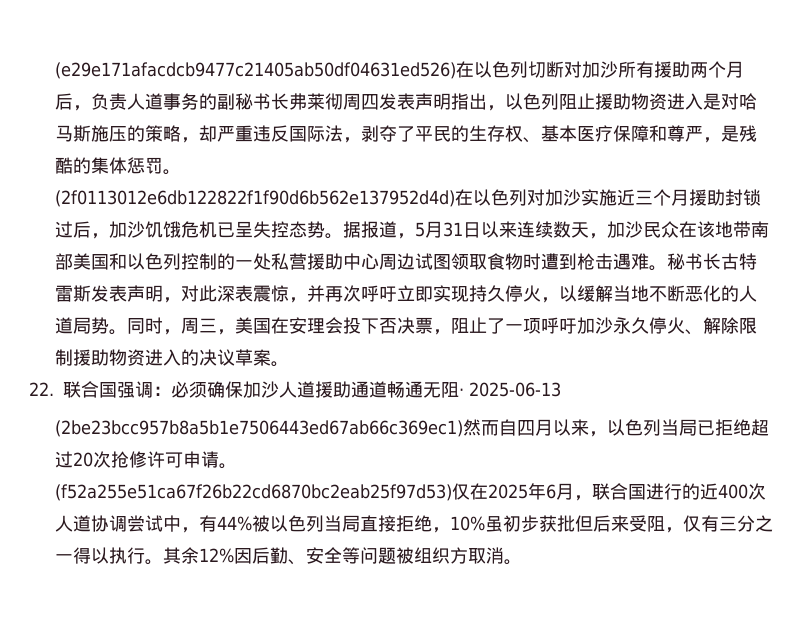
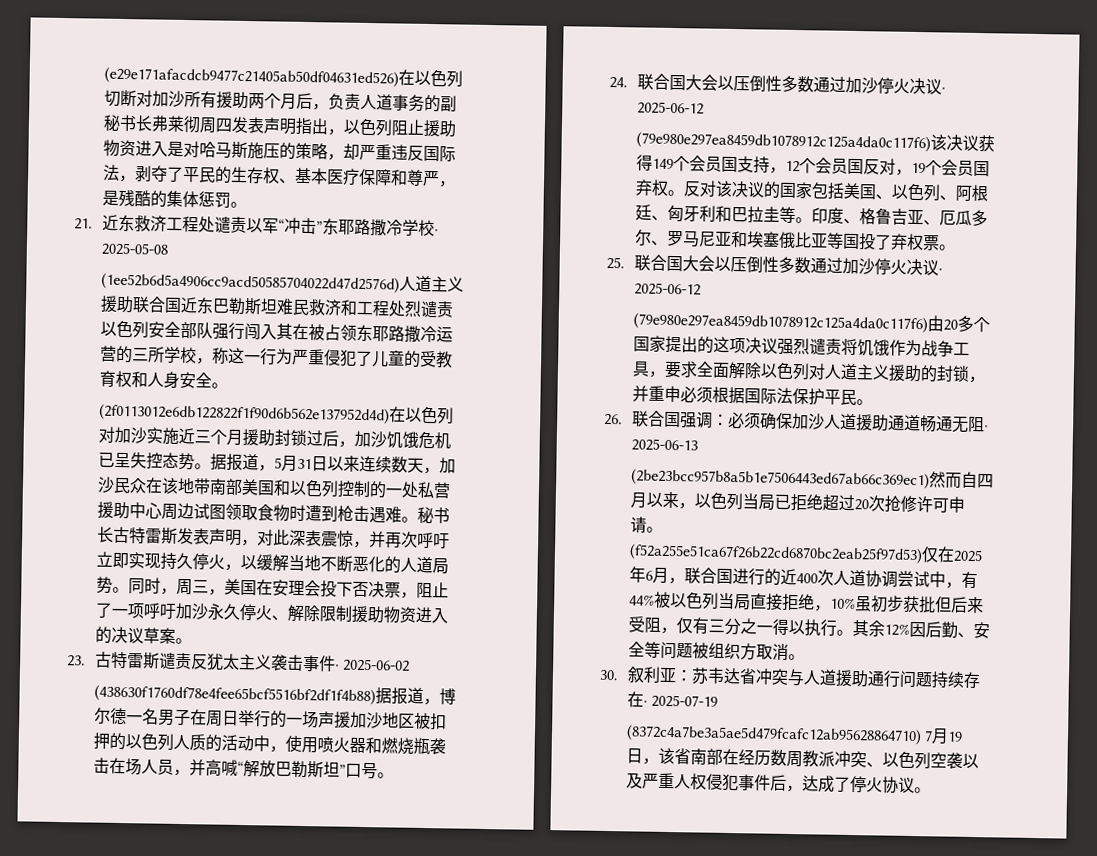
(181, 172) none -> [74,214,439,237] [100,242,168,256] [100,272,464,294] [99,295,454,319] [99,320,453,343] [99,345,453,369] [98,370,228,389] // 21.近东救济工程处谴责以军“冲击”东耶路撒冷学校· 2025-05-08 // (1ee52b6d5a4906cc9acd50585704022d47d2576d)人道主义援助联合国近东巴勒斯坦难民救济和工程处烈谴责以色列安全部队强行闯入其在被占领东耶路撒冷运营的三所学校，称这一行为严重侵犯了儿童的受教育权和人身安全。
[29,382,54,396] 22. -> [67,651,411,672] [93,684,456,706] [93,707,447,731] [92,732,446,755] [92,757,394,780] [609,73,946,95] [636,101,704,115] [635,131,995,153] [635,154,990,177] [634,179,989,202] [634,204,988,227] [634,229,956,251] [606,254,943,276] [633,282,701,296] [632,312,990,334] [632,335,970,358] [631,360,985,384] [631,385,873,407] [604,413,623,426] 23.古特雷斯谴责反犹太主义袭击事件· 2025-06-02 // (438630f1760df78e4fee65bcf5516bf2df1f4b88)据报道，博尔德一名男子在周日举行的一场声援加沙地区被扣押的以色列人质的活动中，使用喷火器和燃烧瓶袭击在场人员，并高喊“解放巴勒斯坦”口号。 // 24.联合国大会以压倒性多数通过加沙停火决议· 2025-06-12 // (79e980e297ea8459db1078912c125a4da0c117f6)该决议获得149个会员国支持，12个会员国反对，19个会员国弃权。反对该决议的国家包括美国、以色列、阿根廷、匈牙利和巴拉圭等。印度、格鲁吉亚、厄瓜多尔、罗马尼亚和埃塞俄比亚等国投了弃权票。 // 25.联合国大会以压倒性多数通过加沙停火决议· 2025-06-12 // (79e980e297ea8459db1078912c125a4da0c117f6)由20多个国家提出的这项决议强烈谴责将饥饿作为战争工具，要求全面解除以色列对人道主义援助的封锁，并重申必须根据国际法保护平民。 // 26.
(522, 562) none -> [599,666,981,689] [626,691,719,708] [625,724,964,746] [625,747,979,770] [625,772,931,794] // 30.叙利亚：苏韦达省冲突与人道援助通行问题持续存在· 2025-07-19 // (8372c4a7be3a5ae5d479fcafc12ab95628864710) 7月19日，该省南部在经历数周教派冲突、以色列空袭以及严重人权侵犯事件后，达成了停火协议。

